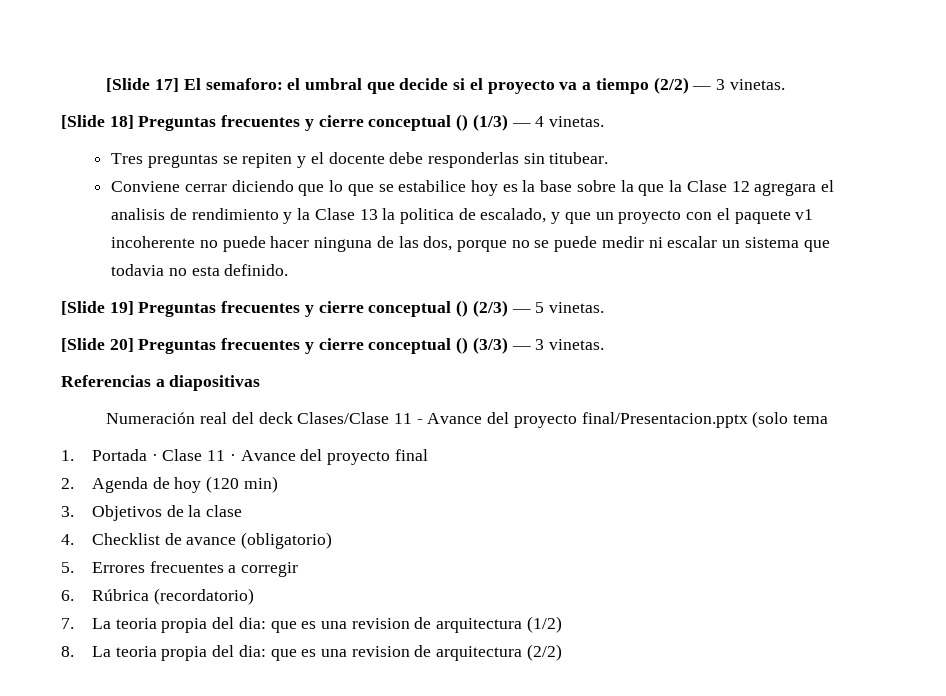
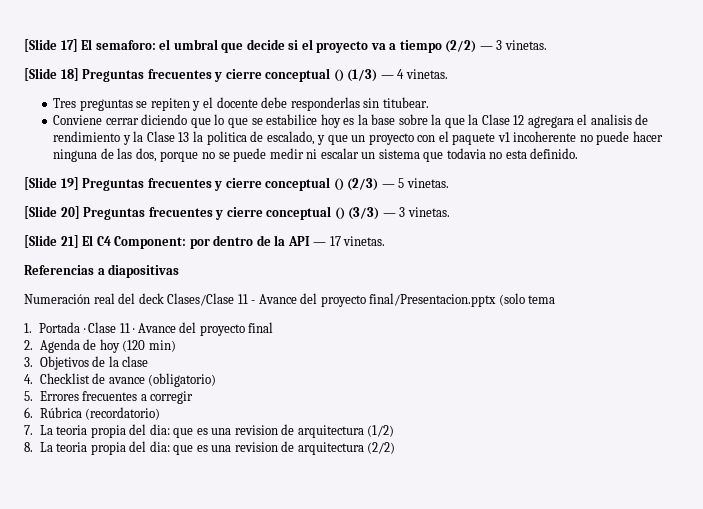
(604, 344) none -> [24,235,386,249] // [Slide 21] El C4 Component: por dentro de la API — 17 vinetas.

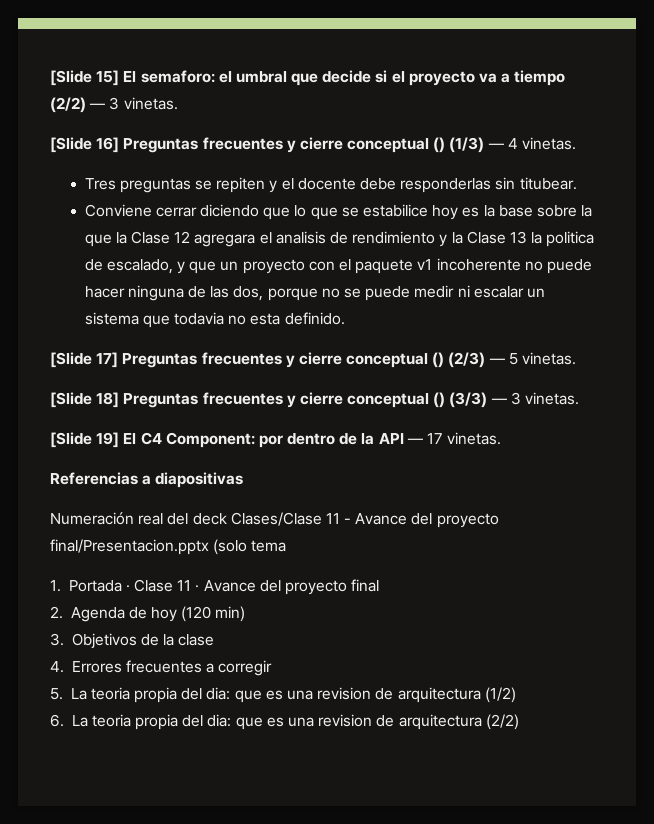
[24,39,78,52] [Slide 17] -> [50,70,120,86] [Slide 15]
[60,68,79,81] 18] -> [96,137,120,153] 16]
[60,177,79,190] 19] -> [96,352,119,368] 17]
[60,206,80,219] 20] -> [96,392,120,408] 18]
[60,235,79,248] 21] -> [96,432,120,448] 19]
[39,373,217,387] [24,391,33,401] Checklist de avance (obligatorio) // 5. -> (64, 667) none
[24,407,161,420] [24,425,33,435] 6. Rúbrica (recordatorio) // 7. -> [50,688,63,700] 5.
[24,442,33,452] 8. -> [50,714,64,727] 6.

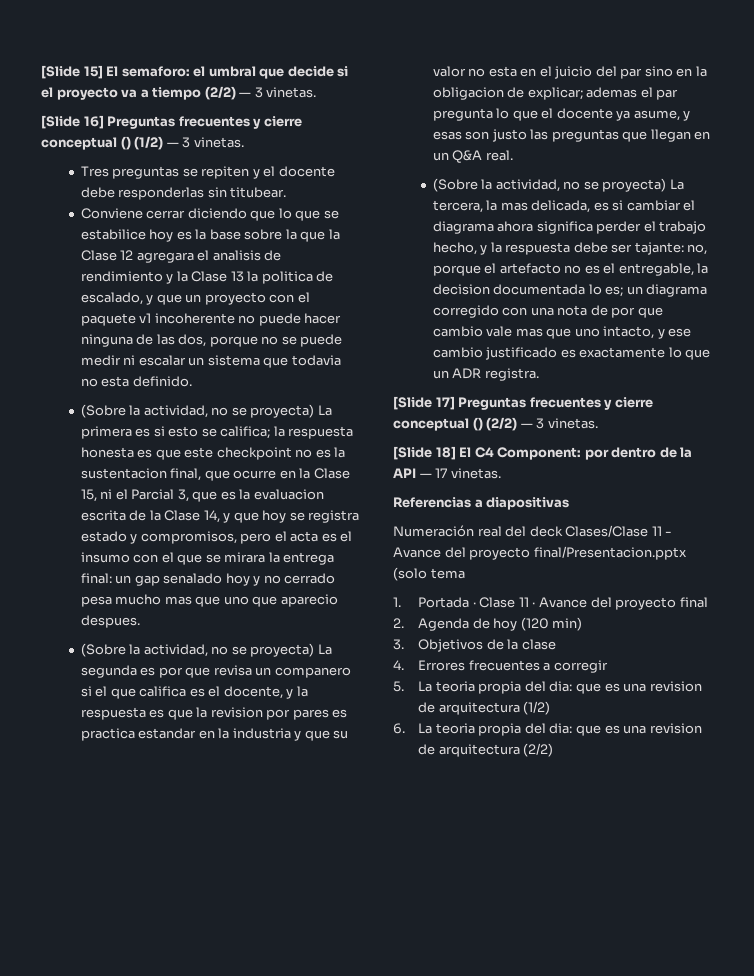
[449,137,518,153] (1/3) — 4 -> [134,136,191,150] (1/2) — 3
(345, 318) none -> [80,404,332,418] [80,426,354,439] [80,447,346,460] [80,468,350,481] [80,489,324,502] [80,510,360,523] [80,531,353,544] [80,552,335,565] [80,573,336,586] [80,594,338,607] [80,615,140,628] [80,643,332,657] [80,665,351,678] [80,686,308,699] [80,707,348,720] [80,728,349,741] [432,66,707,79] [432,87,679,100] [432,108,691,121] [432,129,711,142] [432,150,513,163] [432,178,684,192] [432,200,696,213] [432,221,707,234] [432,242,708,255] [432,263,709,276] [432,284,708,297] [432,305,663,318] [432,326,692,339] [432,347,711,360] [432,368,539,381] // (Sobre la actividad, no se proyecta) La primera es si esto se califica; la respuesta honesta es que este checkpoint no es la sustentacion final, que ocurre en la Clase 15, ni el Parcial 3, que es la evaluacion escrita de la Clase 14, y que hoy se registra estado y compromisos, pero el acta es el insumo con el que se mirara la entrega final: un gap senalado hoy y no cerrado pesa mucho mas que uno que aparecio despues. // (Sobre la actividad, no se proyecta) La segunda es por que revisa un companero si el que califica es el docente, y la respuesta es que la revision por pares es practica estandar en la industria y que su valor no esta en el juicio del par sino en la obligacion de explicar; ademas el par pregunta lo que el docente ya asume, y esas son justo las preguntas que llegan en un Q&A real. // (Sobre la actividad, no se proyecta) La tercera, la mas delicada, es si cambiar el diagrama ahora significa perder el trabajo hecho, y la respuesta debe ser tajante: no, porque el artefacto no es el entregable, la decision documentada lo es; un diagrama corregido con una nota de por que cambio vale mas que uno intacto, y ese cambio justificado es exactamente lo que un ADR registra.
[448,352,577,368] [50,392,580,408] [50,432,120,448] (2/3) — 5 vinetas. // [Slide 18] Preguntas frecuentes y cierre conceptual () (3/3) — 3 vinetas. // [Slide 19] -> [486,417,598,431] [393,446,456,460] (2/2) — 3 vinetas. // [Slide 18]

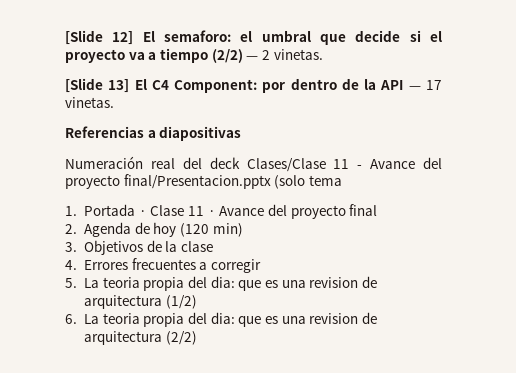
[41,65,103,79] [Slide 15] -> [65,30,134,45] [Slide 12]
[254,87,317,98] [41,115,302,129] [41,136,244,150] [80,166,335,179] [80,187,287,200] [80,208,339,221] [80,229,340,242] [80,250,282,263] [80,271,334,284] [80,292,310,305] [80,313,342,326] [80,334,343,347] [80,355,341,368] [80,376,192,387] [80,404,332,418] [80,426,354,439] [80,447,346,460] [80,468,350,481] [80,489,324,502] [80,510,360,523] [80,531,353,544] [80,552,335,565] [80,573,336,586] [80,594,338,607] [80,615,140,628] [80,643,332,657] [80,665,351,678] [80,686,308,699] [80,707,348,720] [80,728,349,741] [432,66,707,79] [432,87,679,100] [432,108,691,121] [432,129,711,142] [432,150,513,163] [432,178,684,192] [432,200,696,213] [432,221,707,234] [432,242,708,255] [432,263,709,276] [432,284,708,297] [432,305,663,318] [432,326,692,339] [432,347,711,360] [432,368,539,381] [393,396,653,410] [393,417,598,431] [393,446,456,460] 3 vinetas. // [Slide 16] Preguntas frecuentes y cierre conceptual () (1/2) — 3 vinetas. // Tres preguntas se repiten y el docente debe responderlas sin titubear. // Conviene cerrar diciendo que lo que se estabilice hoy es la base sobre la que la Clase 12 agregara el analisis de rendimiento y la Clase 13 la politica de escalado, y que un proyecto con el paquete v1 incoherente no puede hacer ninguna de las dos, porque no se puede medir ni escalar un sistema que todavia no esta definido. // (Sobre la actividad, no se proyecta) La primera es si esto se califica; la respuesta honesta es que este checkpoint no es la sustentacion final, que ocurre en la Clase 15, ni el Parcial 3, que es la evaluacion escrita de la Clase 14, y que hoy se registra estado y compromisos, pero el acta es el insumo con el que se mirara la entrega final: un gap senalado hoy y no cerrado pesa mucho mas que uno que aparecio despues. // (Sobre la actividad, no se proyecta) La segunda es por que revisa un companero si el que califica es el docente, y la respuesta es que la revision por pares es practica estandar en la industria y que su valor no esta en el juicio del par sino en la obligacion de explicar; ademas el par pregunta lo que el docente ya asume, y esas son justo las preguntas que llegan en un Q&A real. // (Sobre la actividad, no se proyecta) La tercera, la mas delicada, es si cambiar el diagrama ahora significa perder el trabajo hecho, y la respuesta debe ser tajante: no, porque el artefacto no es el entregable, la decision documentada lo es; un diagrama corregido con una nota de por que cambio vale mas que uno intacto, y ese cambio justificado es exactamente lo que un ADR registra. // [Slide 17] Preguntas frecuentes y cierre conceptual () (2/2) — 3 vinetas. // [Slide 18] -> [261,49,323,60] [65,78,130,93] 2 vinetas. // [Slide 13]

